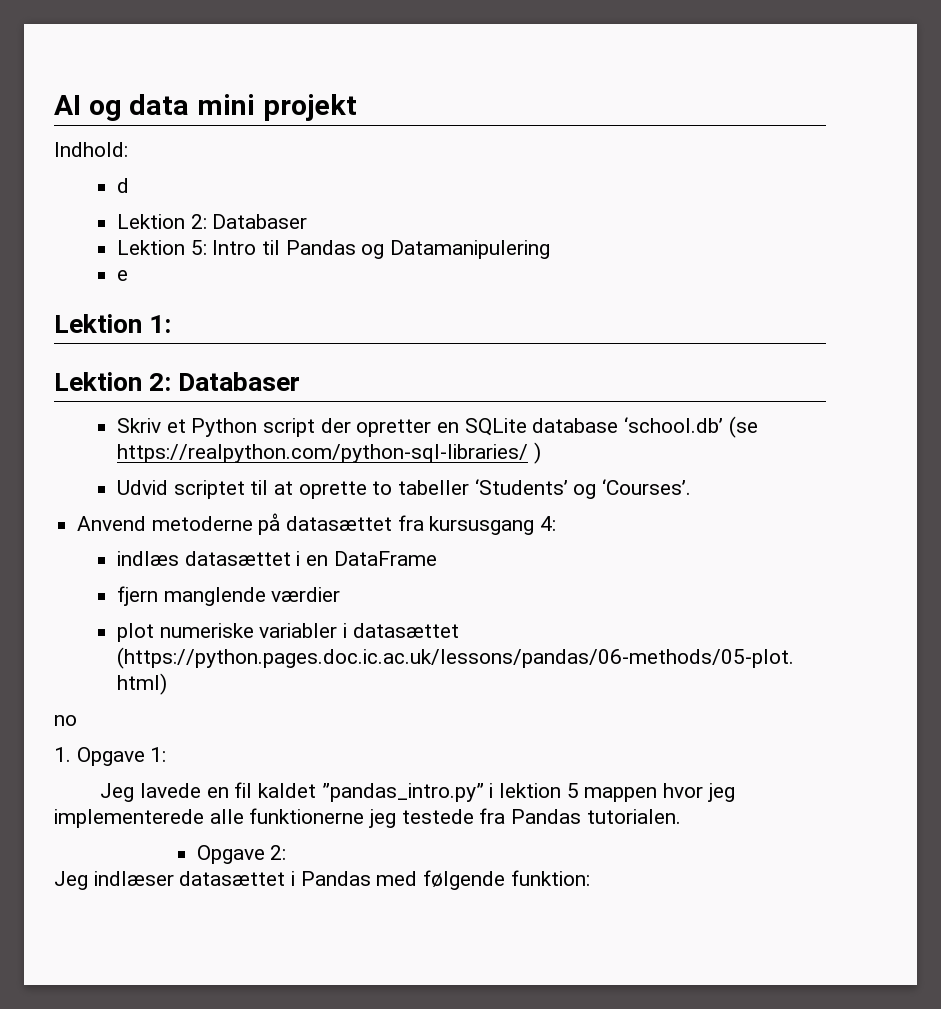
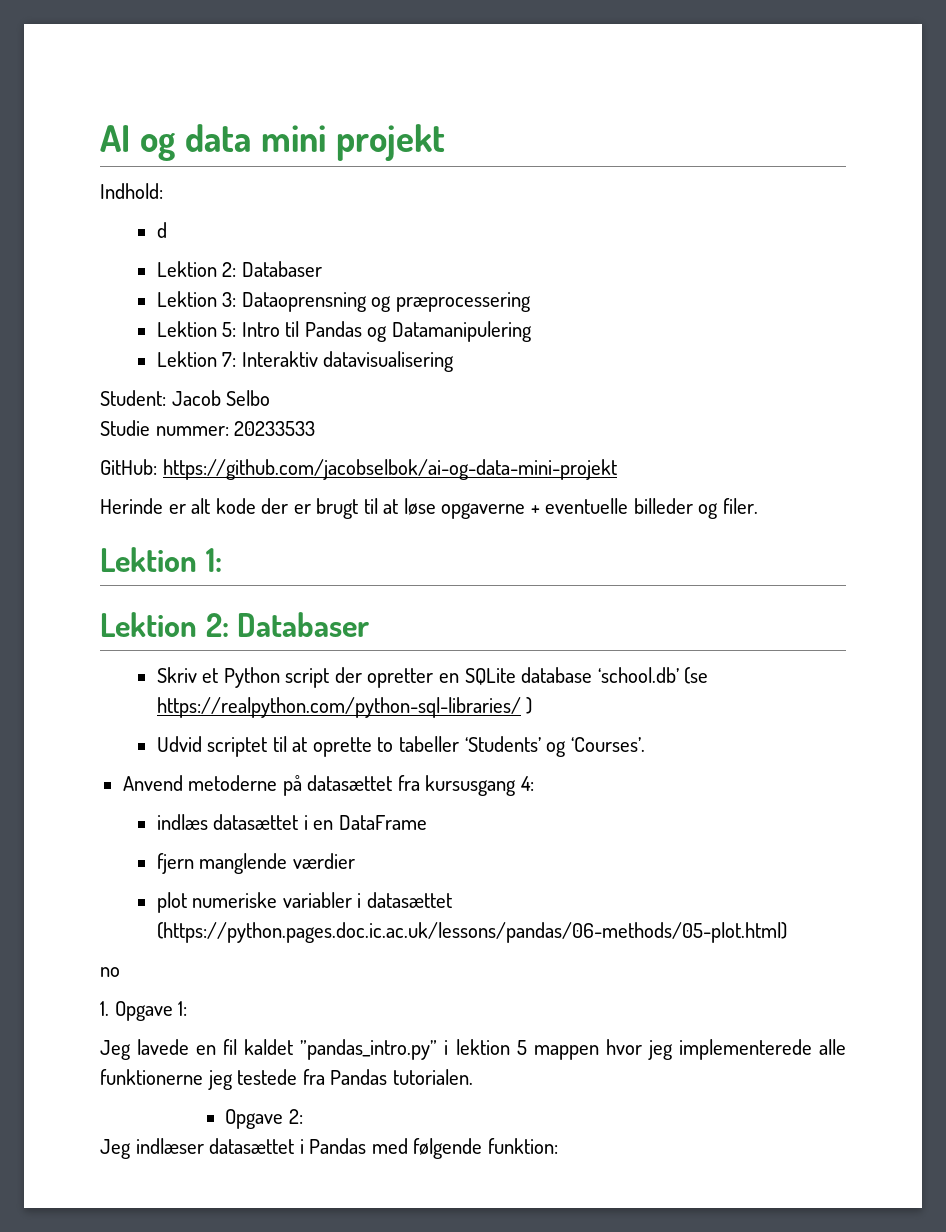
(308, 221) none -> [156,291,531,312] // Lektion 3: Dataoprensning og præprocessering
[116,270,128,281] e -> [156,351,455,372] [100,390,271,406] [100,420,316,436] [100,459,618,480] [100,498,759,519] Lektion 7: Interaktiv datavisualisering // Student: Jacob Selbo // Studie nummer: 20233533 // GitHub: https://github.com/jacobselbok/ai-og-data-mini-projekt // Herinde er alt kode der er brugt til at løse opgaverne + eventuelle billeder og filer.

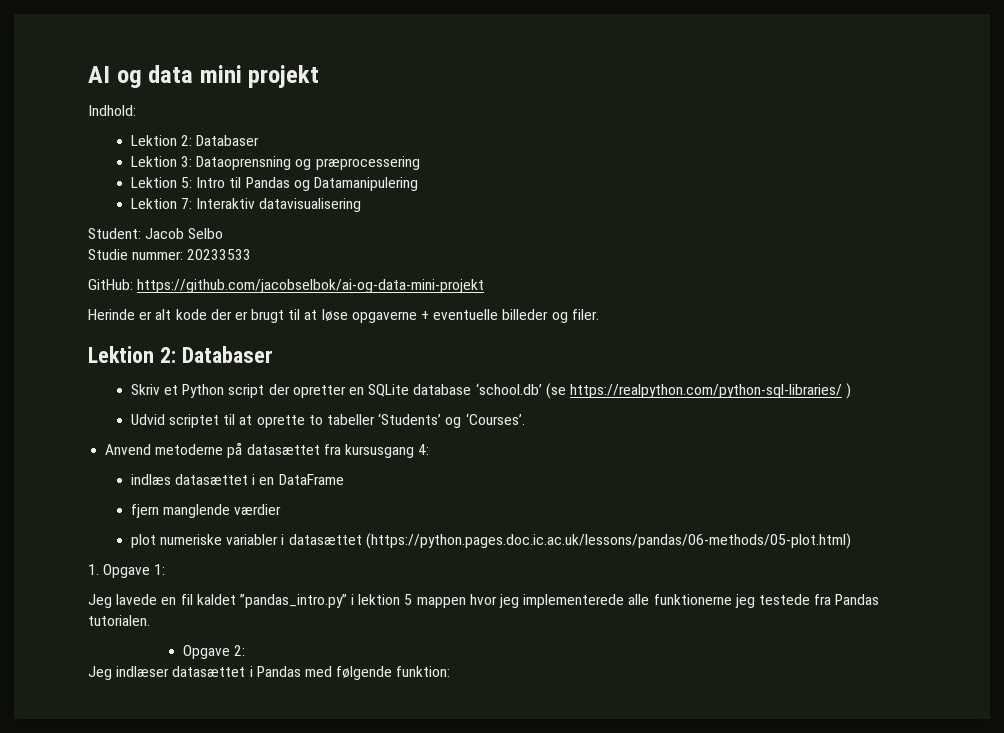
[156,222,167,238] // d -> (136, 110) none
[100,547,222,572] // Lektion 1: -> (599, 314) none
[100,967,120,977] // no -> (851, 541) none

